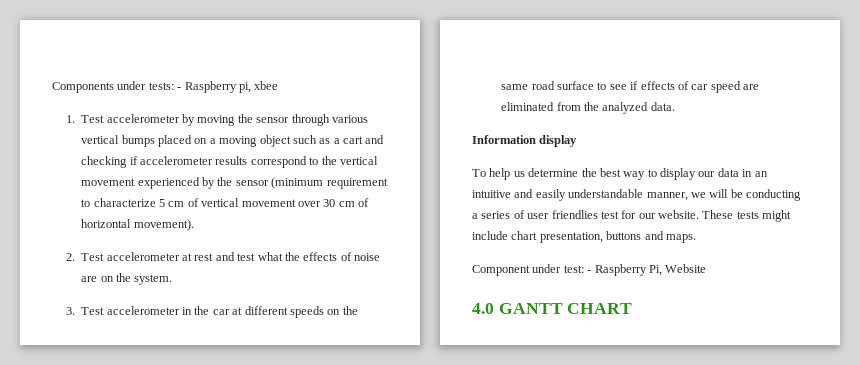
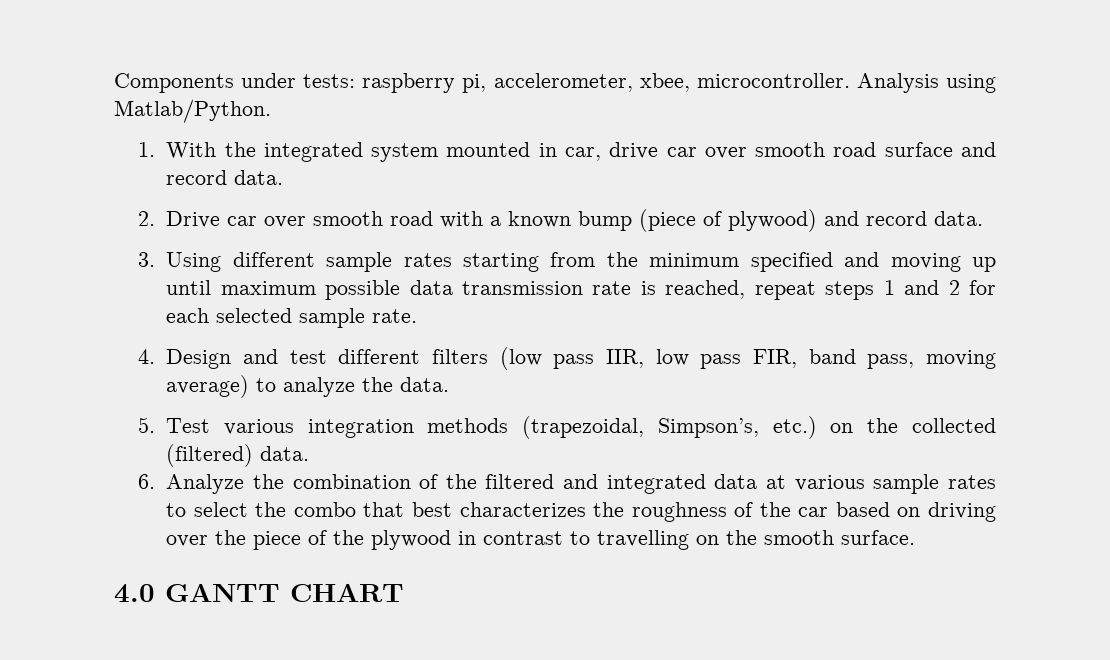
[177,81,279,93] [66,114,368,126] [81,135,385,147] [81,156,378,168] [81,177,388,189] [81,198,370,207] [81,219,194,231] [66,252,381,261] [81,273,173,285] [66,306,358,318] [501,81,760,93] [501,102,675,114] [472,135,578,147] [472,168,768,180] [472,189,801,201] [472,210,792,222] [472,231,696,243] [472,264,707,276] - Raspberry pi, xbee // 1. Test accelerometer by moving the sensor through various vertical bumps placed on a moving object such as a cart and checking if accelerometer results correspond to the vertical movement experienced by the sensor (minimum requirement to characterize 5 cm of vertical movement over 30 cm of horizontal movement). // 2. Test accelerometer at rest and test what the effects of noise are on the system. // 3. Test accelerometer in the car at different speeds on the same road surface to see if effects of car speed are eliminated from the analyzed data. // Information display // To help us determine the best way to display our data in an intuitive and easily understandable manner, we will be conducting a series of user friendlies test for our website. These tests might include chart presentation, buttons and maps. // Component under test: - Raspberry Pi, Website -> [362,73,996,93] [114,99,271,123] [138,142,997,162] [166,170,284,185] [138,209,984,232] [138,252,996,272] [166,280,997,300] [166,308,418,328] [138,347,996,370] [166,375,450,398] [138,416,997,439] [166,444,310,467] [138,474,996,494] [166,502,997,522] [166,530,916,550] raspberry pi, accelerometer, xbee, microcontroller. Analysis using Matlab/Python. // 1. With the integrated system mounted in car, drive car over smooth road surface and record data. // 2. Drive car over smooth road with a known bump (piece of plywood) and record data. // 3. Using different sample rates starting from the minimum specified and moving up until maximum possible data transmission rate is reached, repeat steps 1 and 2 for each selected sample rate. // 4. Design and test different filters (low pass IIR, low pass FIR, band pass, moving average) to analyze the data. // 5. Test various integration methods (trapezoidal, Simpson’s, etc.) on the collected (filtered) data. // 6. Analyze the combination of the filtered and integrated data at various sample rates to select the combo that best characterizes the roughness of the car based on driving over the piece of the plywood in contrast to travelling on the smooth surface.

